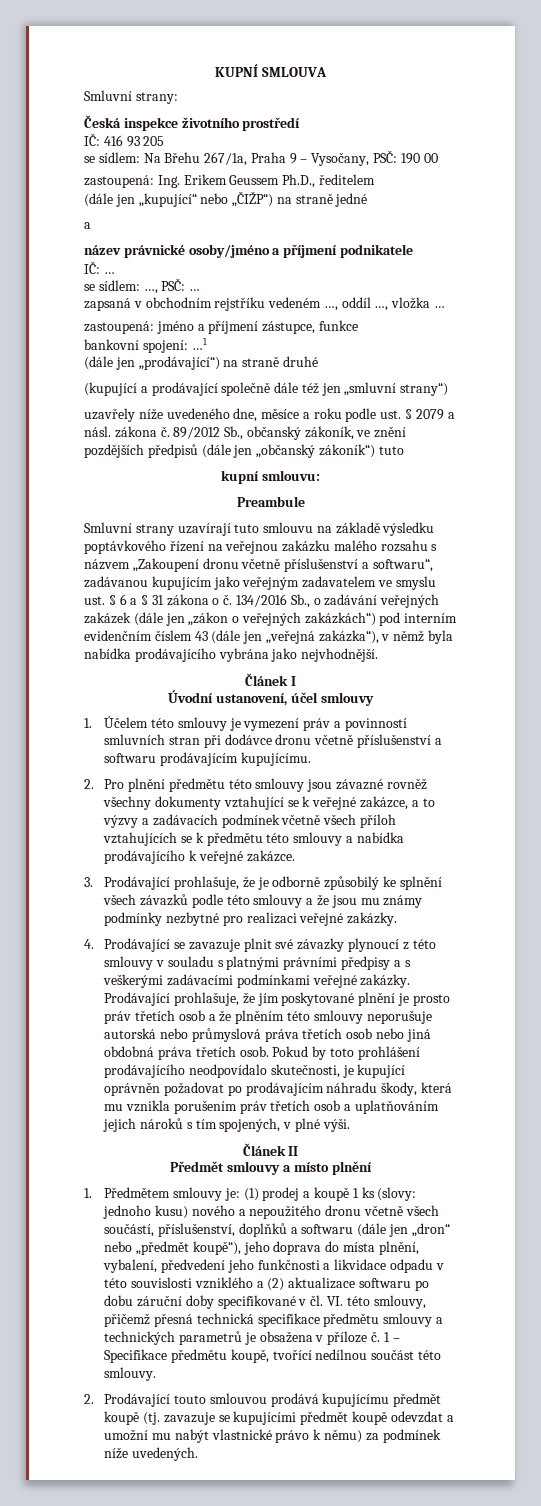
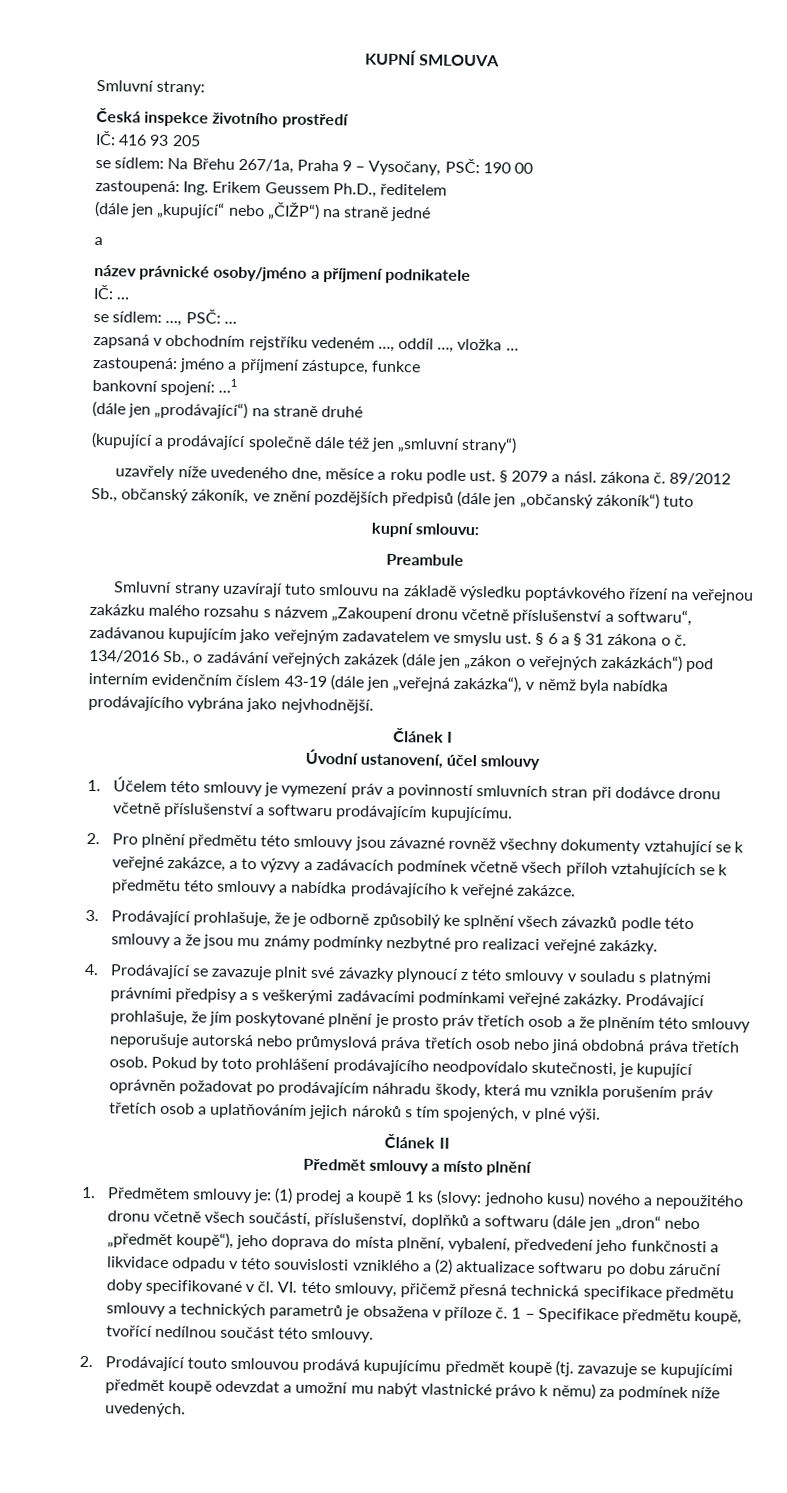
[194,631,208,641] 43 -> [283,675,327,688] 43-19

